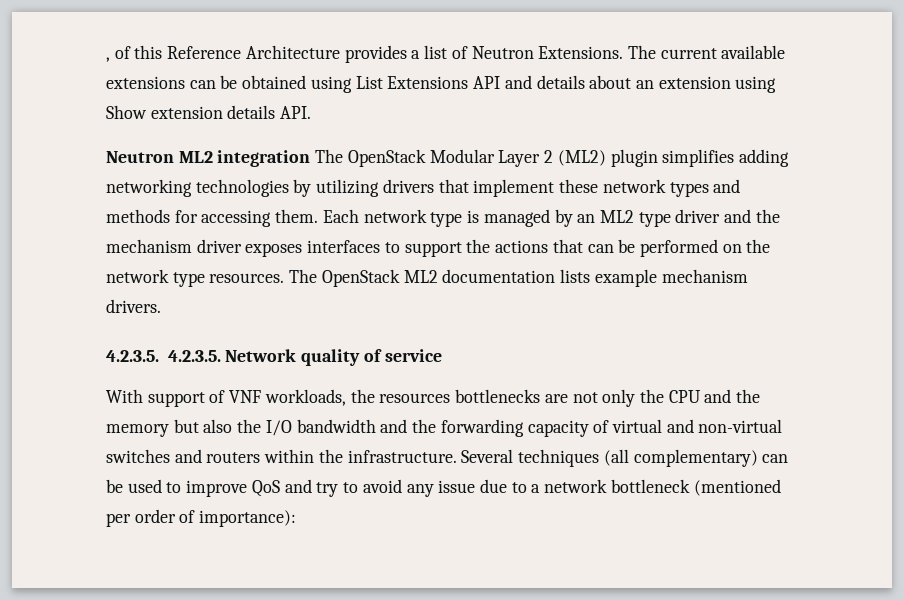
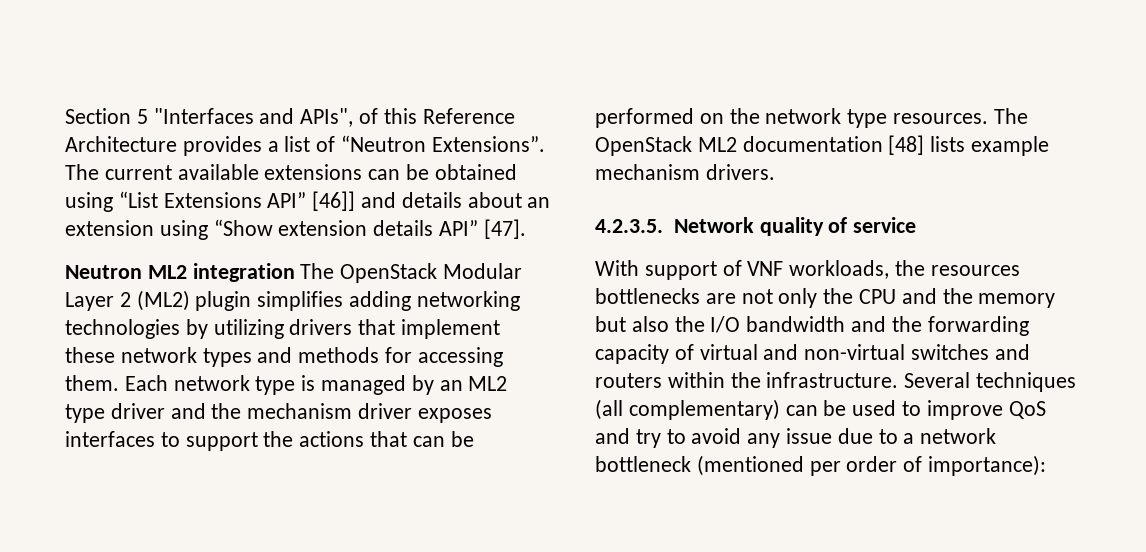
[106,57,110,62] , -> [65,108,354,127] Section 5 "Interfaces and APIs",
[471,46,624,59] Neutron Extensions. -> [341,135,545,152] “Neutron Extensions”.
[355,76,501,89] List Extensions API -> [118,191,356,211] “List Extensions API” [46]]
[106,105,147,119] Show -> [213,219,273,236] “Show
[280,106,312,119] API. -> [439,219,526,239] API” [47].
(556, 276) none -> [888,135,925,155] [48]
[167,350,221,362] 4.2.3.5. -> (663, 226) none

